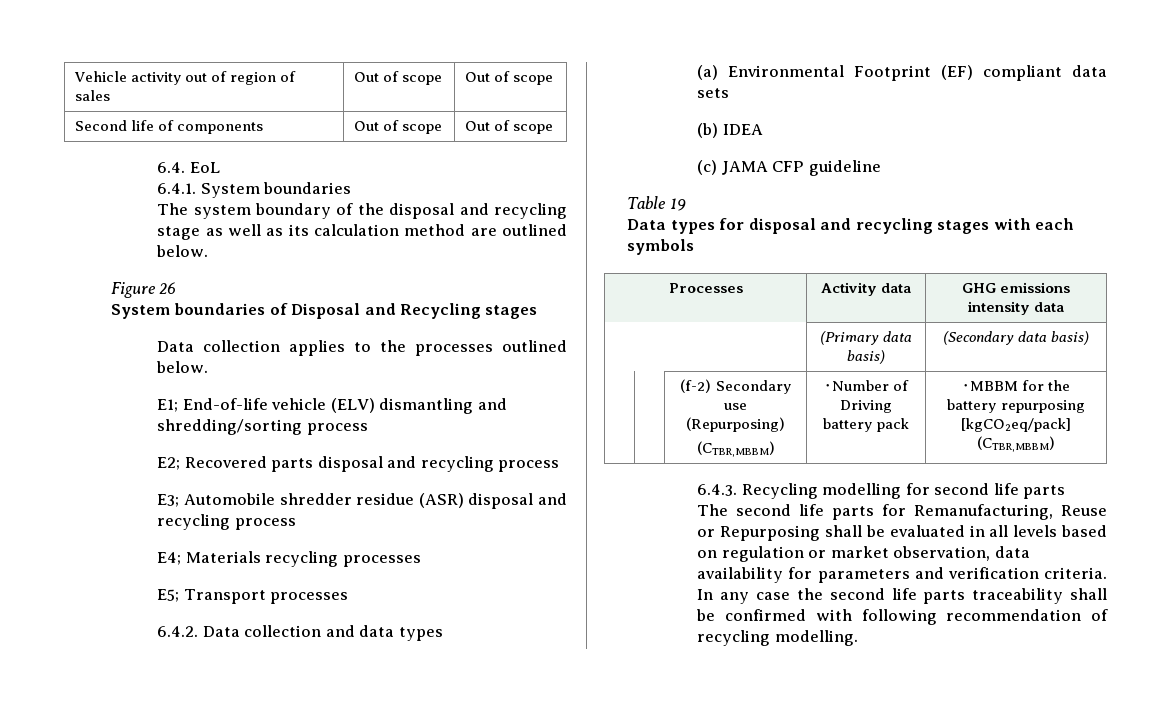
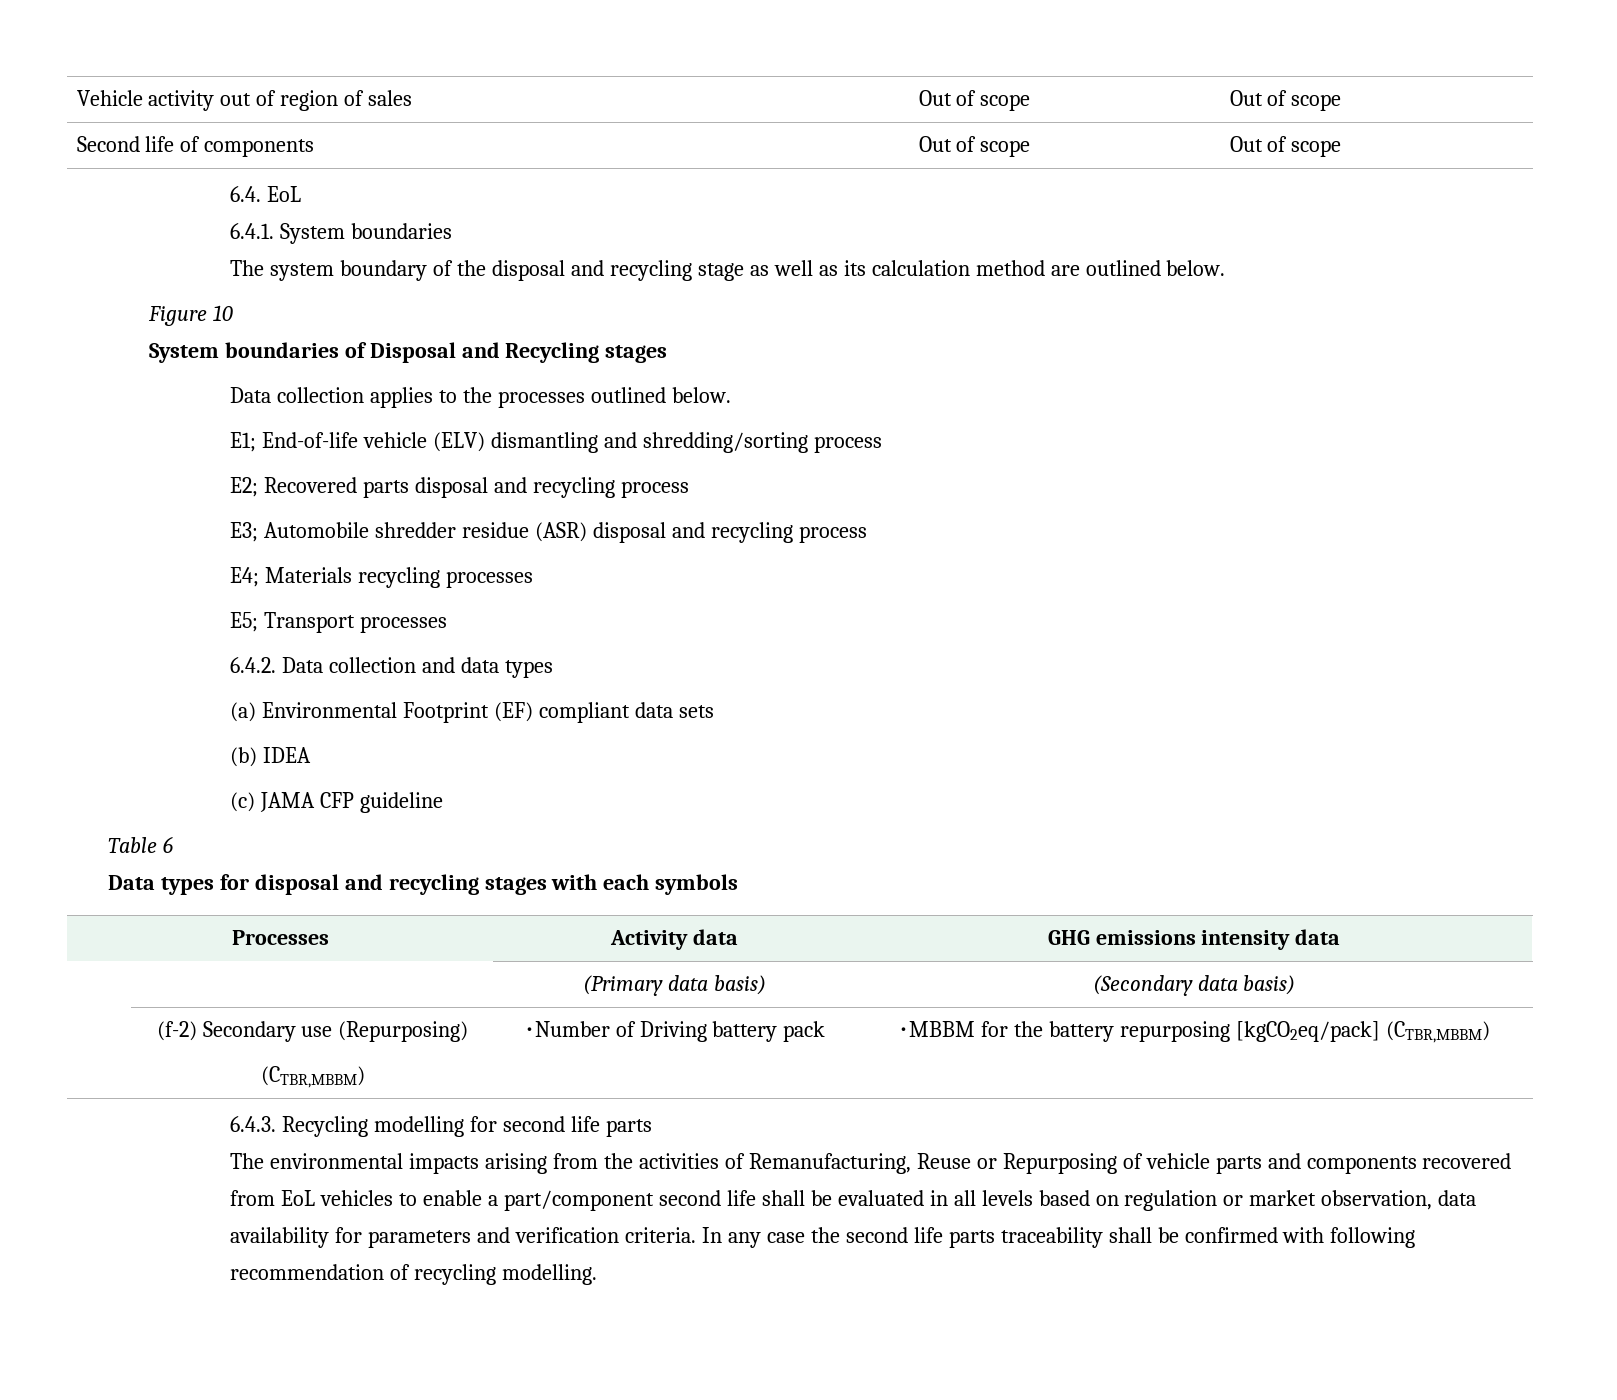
[159,282,177,294] 26 -> [212,305,233,321] 10
[669,198,686,211] 19 -> [162,836,173,853] 6
[736,504,1107,520] [697,525,821,541] second life parts for Remanufacturing, Reuse or Repurposing -> [270,1153,1512,1174] [230,1190,756,1211] environmental impacts arising from the activities of Remanufacturing, Reuse or Repurposing of vehicle parts and components recovered from EoL vehicles to enable a part/component second life

